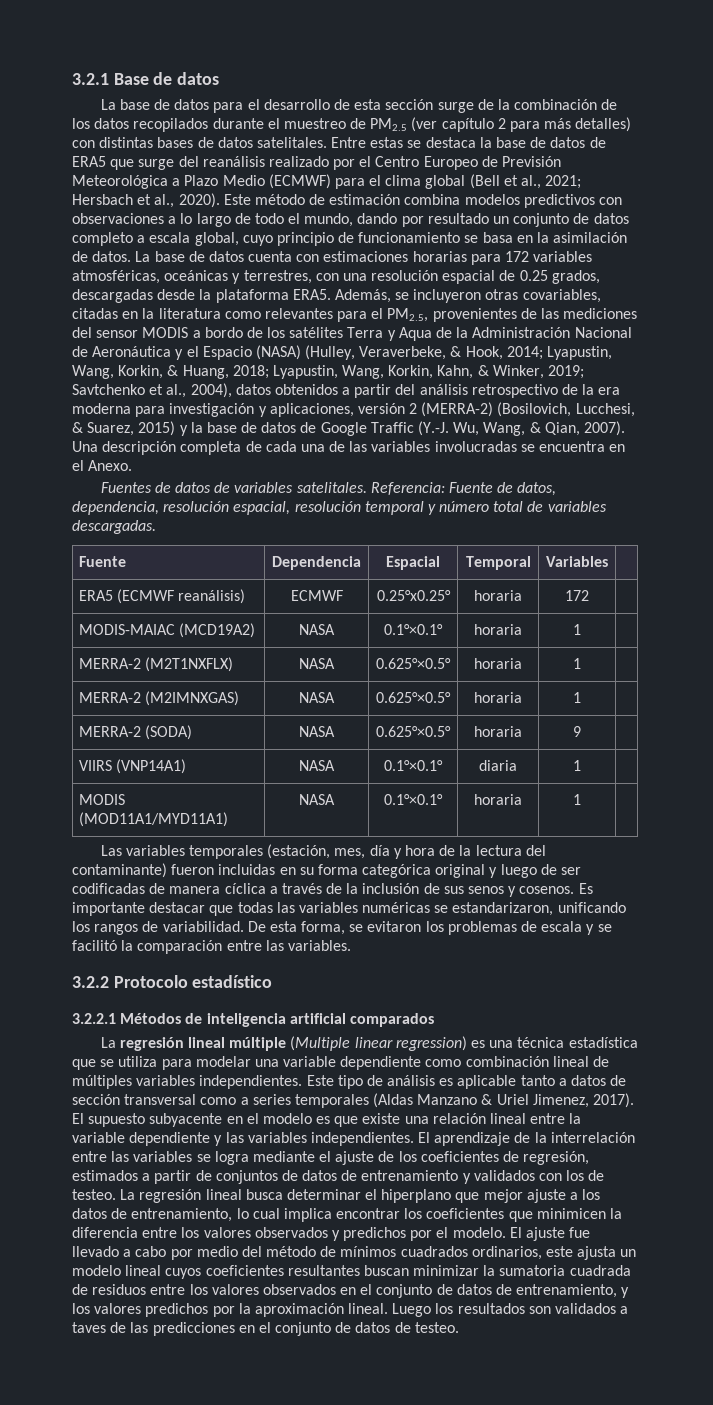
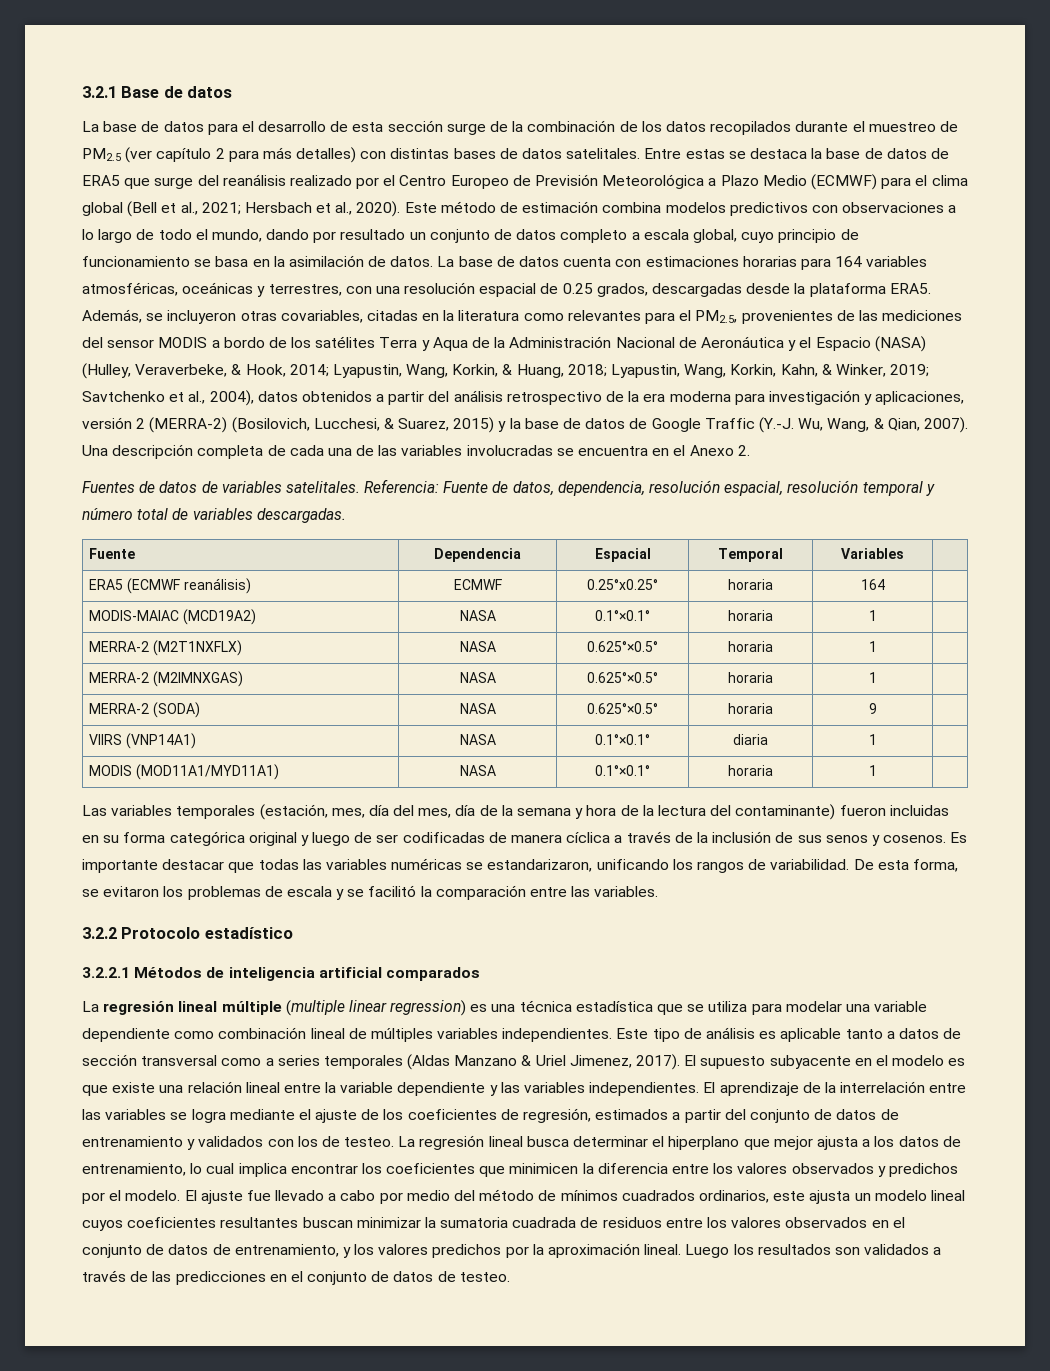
[505,251,530,262] 172 -> [835,256,863,267] 164
[88,460,133,471] Anexo. -> [689,445,750,456] Anexo 2.
[565,590,589,601] 172 -> [860,579,885,590] 164
(390, 850) none -> [393,805,572,818] del mes, día de la semana
[290,1036,351,1051] (Multiple -> [285,1000,345,1016] (multiple
[195,1170,278,1184] de conjuntos -> [724,1109,810,1123] del conjunto
[526,1189,566,1203] ajuste -> [816,1136,858,1150] ajusta
[72,1322,106,1333] taves -> [82,1270,126,1282] través

